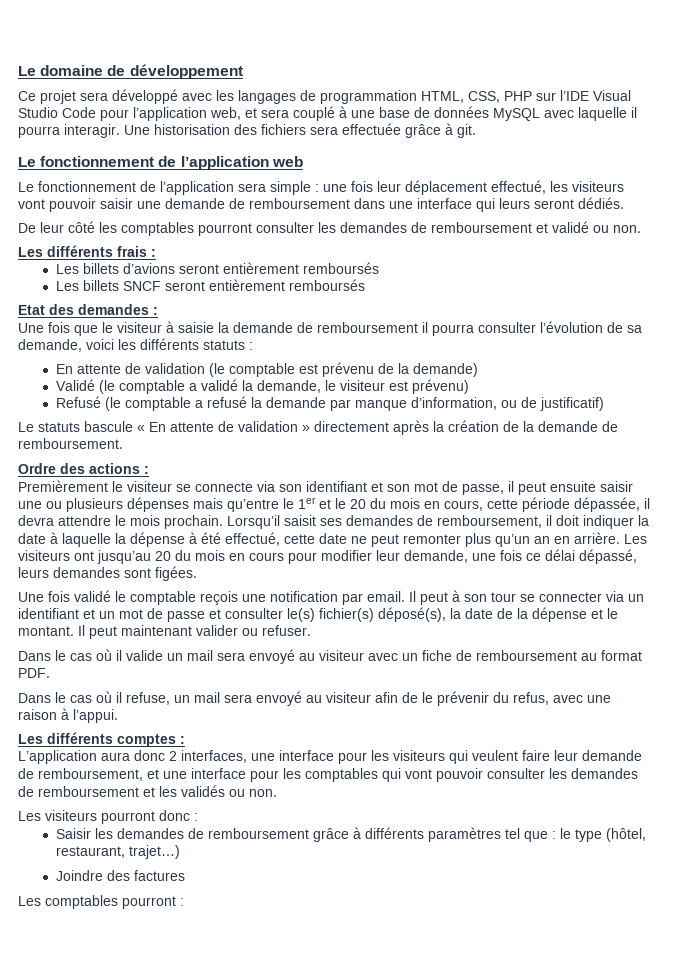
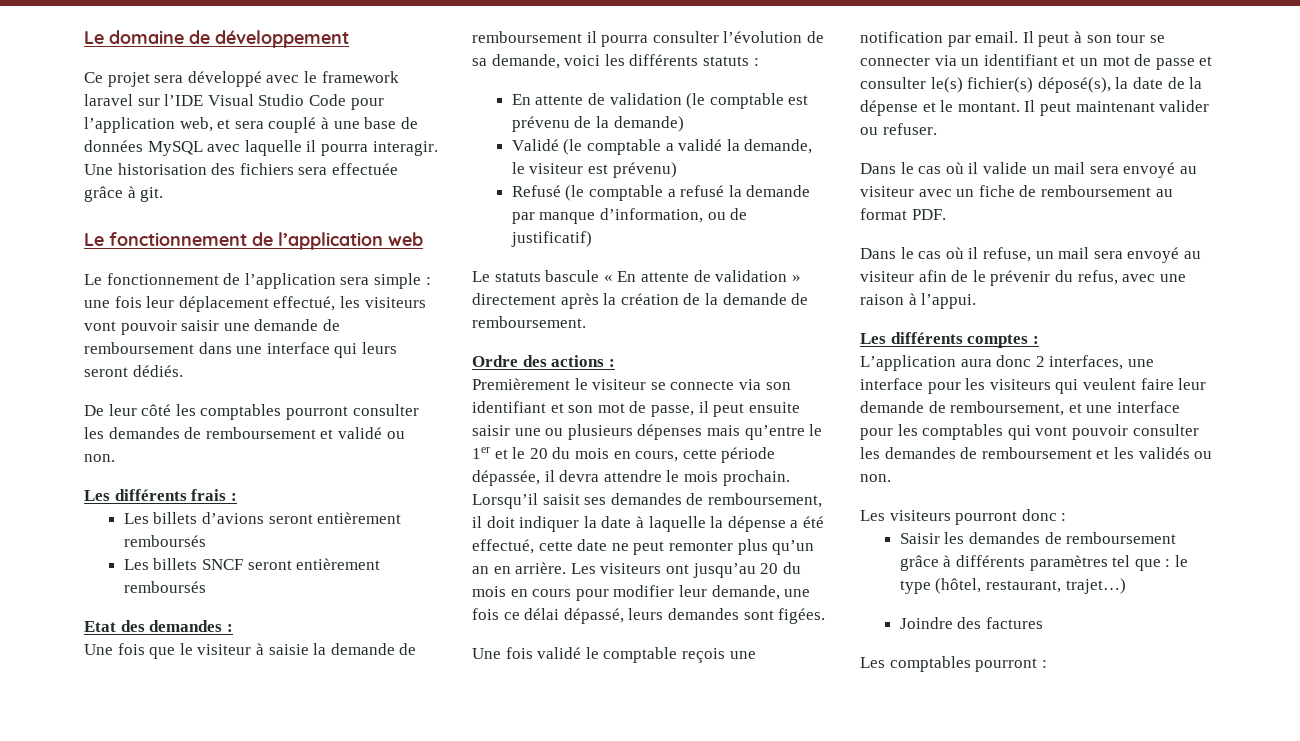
[216,90,532,104] les langages de programmation HTML, CSS, PHP -> [303,71,399,83] [84,94,133,106] le framework laravel
[189,532,197,544] à -> [790,520,799,528] a

